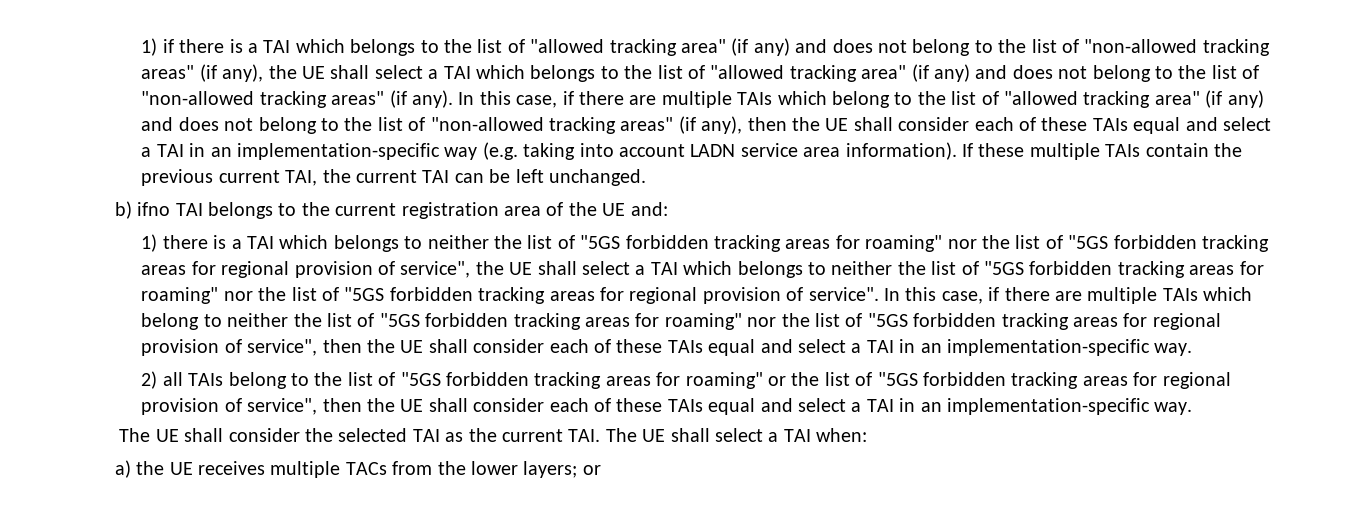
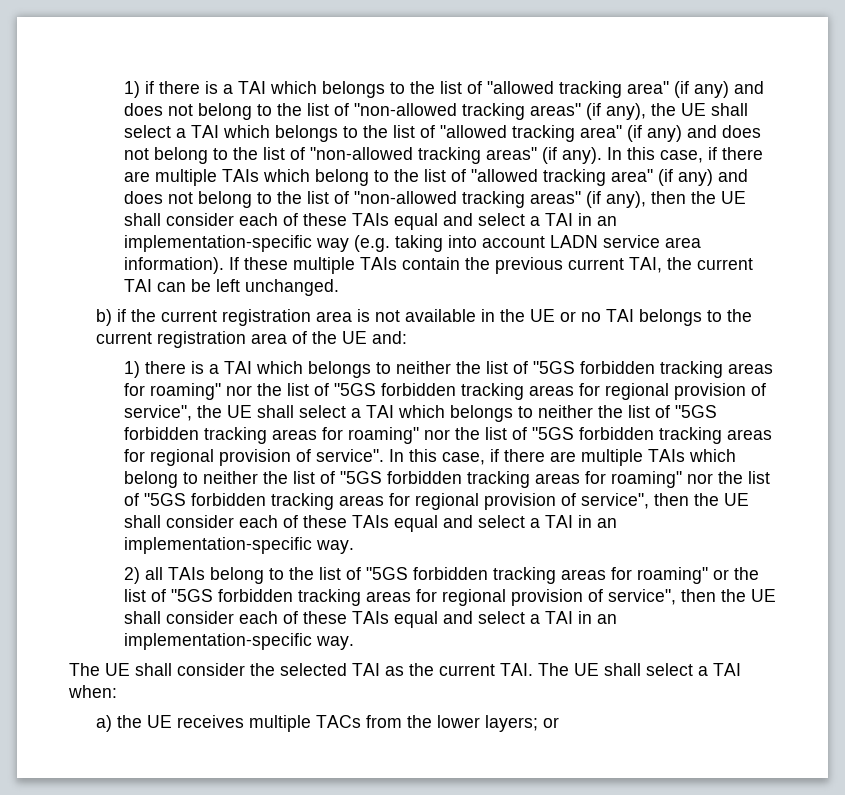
[137,202,171,216] ifno -> [117,309,602,326] if the current registration area is not available in the UE or no

